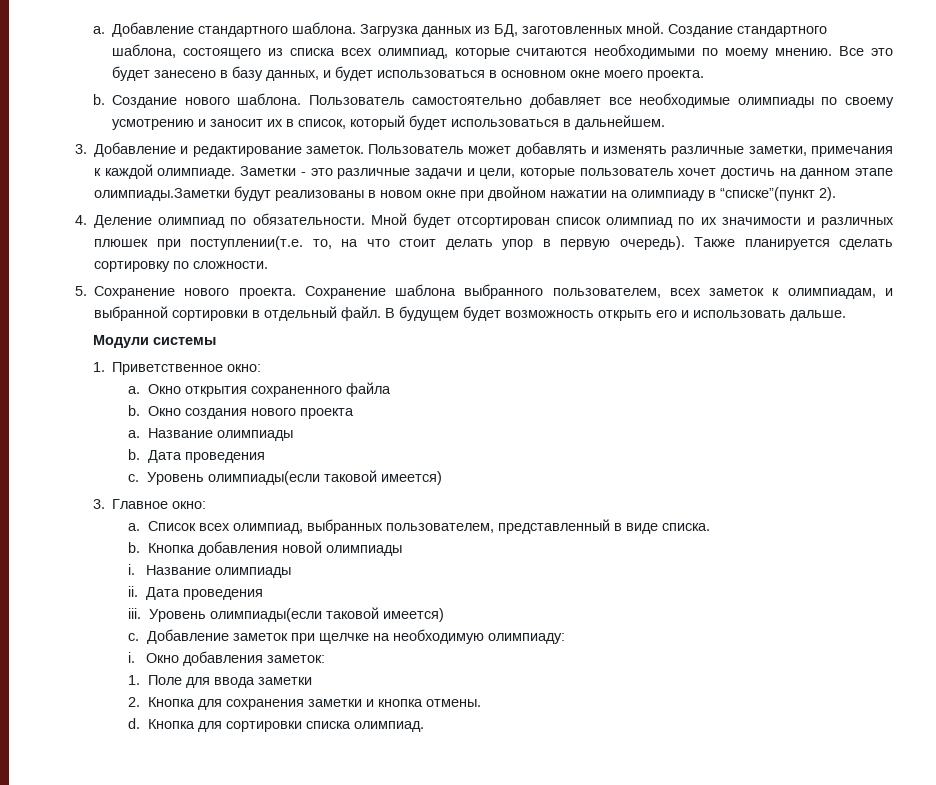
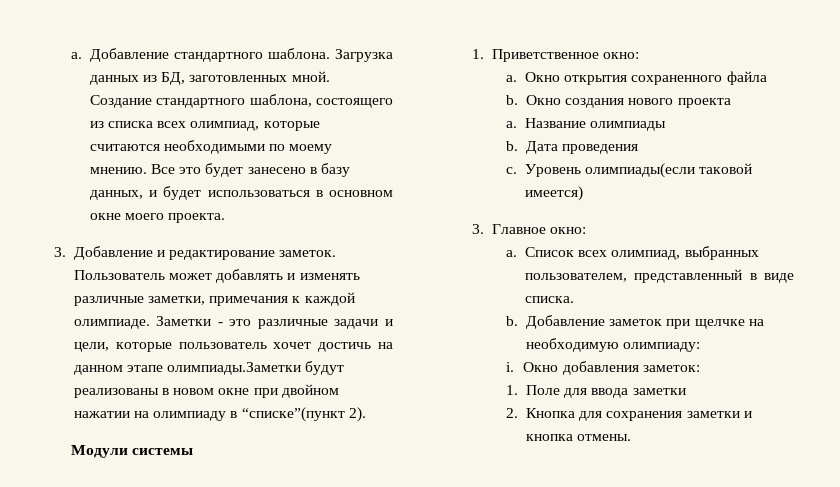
[92,93,894,108] [111,115,665,130] // b. Создание нового шаблона. Пользователь самостоятельно добавляет все необходимые олимпиады по своему усмотрению и заносит их в список, который будет использоваться в дальнейшем. -> (226, 218) none
[74,213,894,228] [94,236,893,250] [94,261,269,272] [74,284,894,299] [94,306,847,321] // 4. Деление олимпиад по обязательности. Мной будет отсортирован список олимпиад по их значимости и различных плюшек при поступлении(т.е. то, на что стоит делать упор в первую очередь). Также планируется сделать сортировку по сложности. // 5. Сохранение нового проекта. Сохранение шаблона выбранного пользователем, всех заметок к олимпиадам, и выбранной сортировки в отдельный файл. В будущем будет возможность открыть его и использовать дальше. -> (366, 414) none
[147,541,402,556] [128,564,292,578] [128,586,264,600] [128,607,444,622] [128,633,140,641] Кнопка добавления новой олимпиады // i. Название олимпиады // ii. Дата проведения // iii. Уровень олимпиады(если таковой имеется) // c. -> (519, 321) none
[128,718,424,732] // d. Кнопка для сортировки списка олимпиад. -> (632, 437) none

